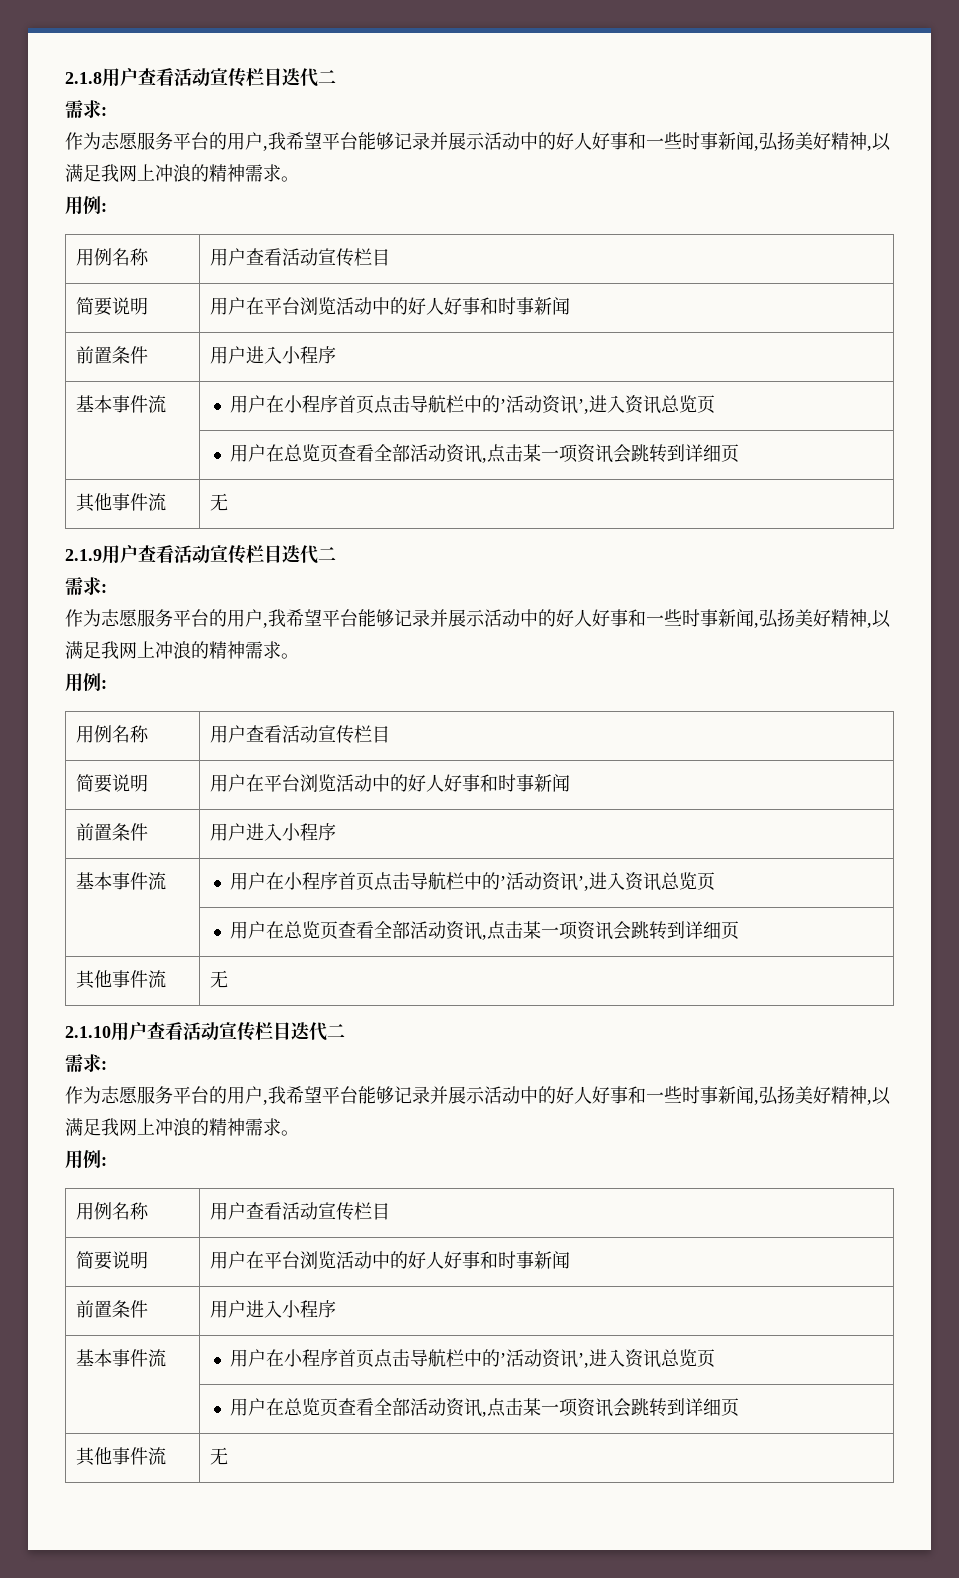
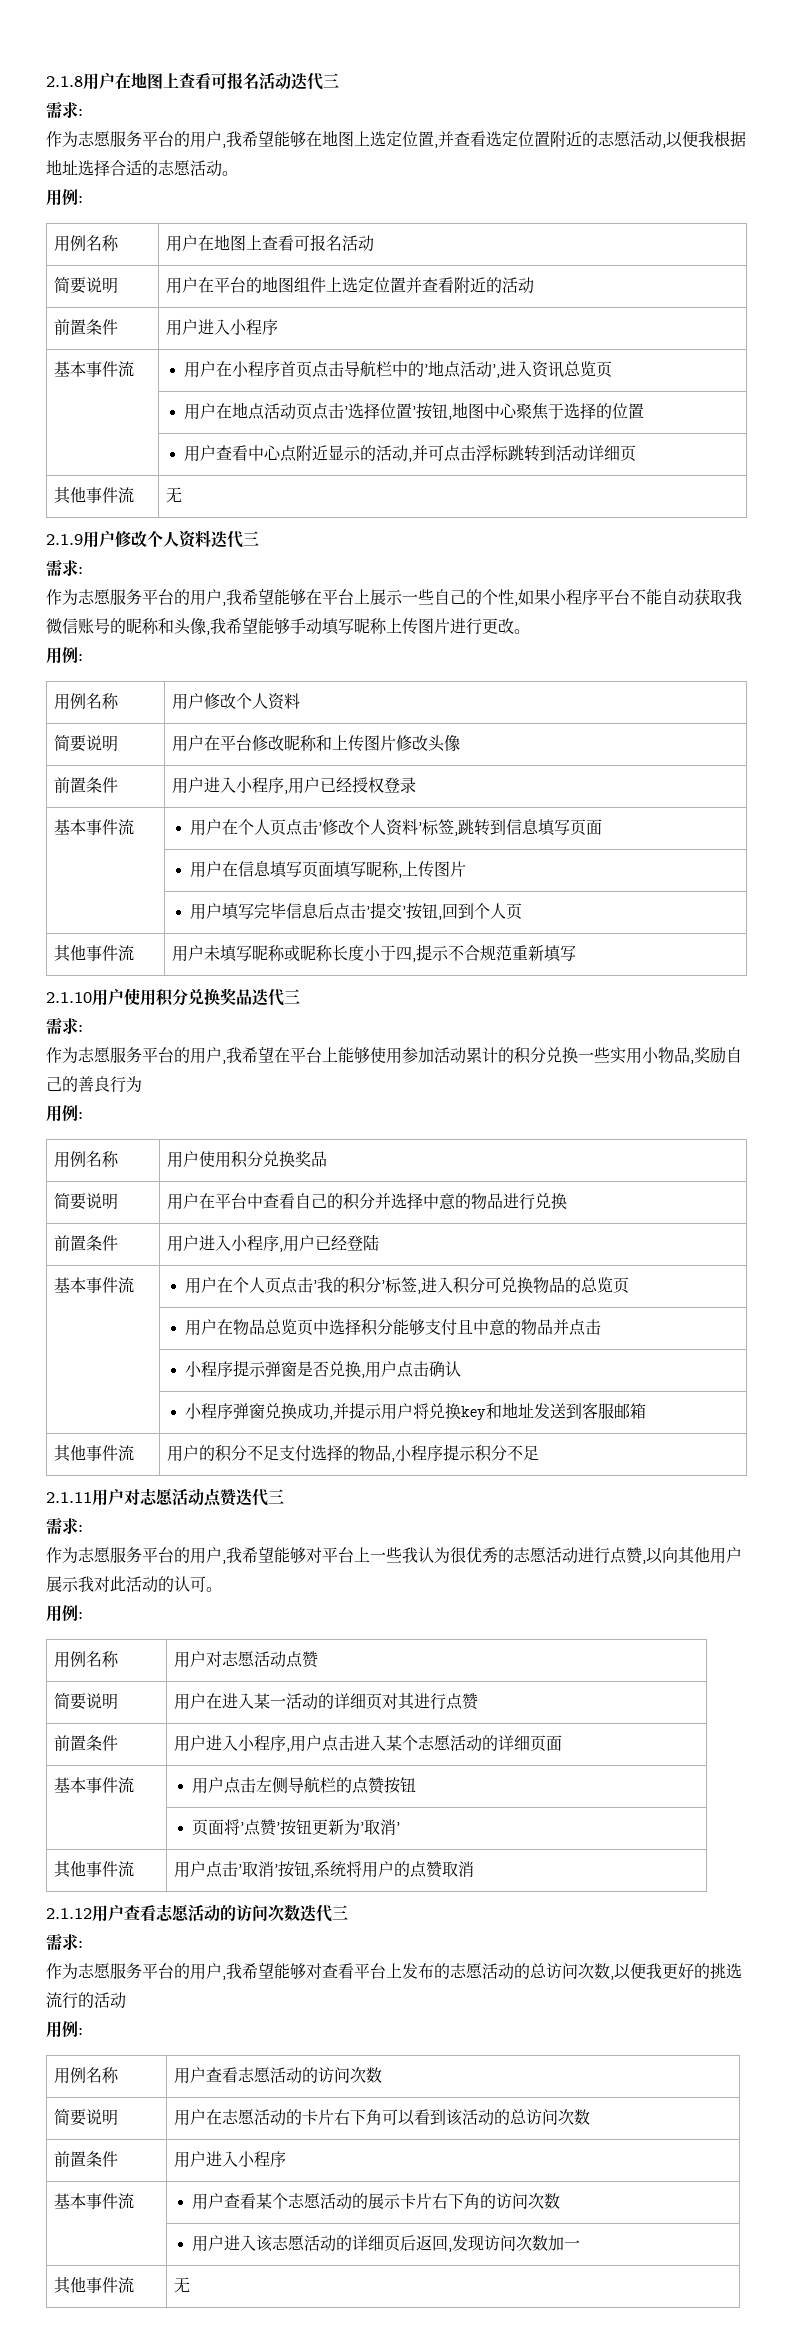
[138,68,336,87] 查看活动宣传栏目迭代二 -> [115,72,339,90] 在地图上查看可报名活动迭代三
[322,131,891,151] [65,164,299,182] [65,196,107,215] [76,248,150,266] [210,248,391,267] [76,297,149,316] [210,297,571,315] 平台能够记录并展示活动中的好人好事和一些时事新闻,弘扬美好精神,以满足我网上冲浪的精神需求。 // 用例: // 用例名称 | 用户查看活动宣传栏目 // 简要说明 | 用户在平台浏览活动中的好人好事和时事新闻 -> [274,130,746,148] [46,159,238,177] [46,189,83,206] [54,235,120,252] [166,234,375,252] [54,277,119,294] [166,276,535,294] 能够在地图上选定位置,并查看选定位置附近的志愿活动,以便我根据地址选择合适的志愿活动。 // 用例: // 用例名称 | 用户在地图上查看可报名活动 // 简要说明 | 用户在平台的地图组件上选定位置并查看附近的活动
[506,395,716,414] [230,444,686,463] 活动资讯’,进入资讯总览页 // | 用户在总览页查看全部活动资讯,点击某一项资讯会跳转到 -> [427,360,612,378] [183,402,644,420] [183,445,588,462] 地点活动’,进入资讯总览页 // | 用户在地点活动页点击’选择位置’按钮,地图中心聚焦于选择的位置 // | 用户查看中心点附近显示的活动,并可点击浮标跳转到活动
[138,545,336,564] 查看活动宣传栏目迭代二 -> [115,530,259,548] 修改个人资料迭代三
[322,608,891,628] [65,641,299,659] [65,673,107,692] [76,725,150,743] [210,725,391,744] [76,774,149,793] [210,774,571,792] [76,823,149,841] [210,823,337,841] [76,872,167,890] [230,872,716,891] [230,921,740,940] [76,970,167,989] [210,970,229,988] [65,1022,345,1041] [65,1054,107,1072] [65,1085,891,1105] [65,1118,299,1136] [65,1150,107,1169] [76,1202,150,1220] [210,1202,391,1221] [76,1251,149,1270] [210,1251,571,1269] [76,1300,149,1318] [210,1300,337,1318] [76,1349,167,1367] [230,1349,716,1368] [230,1398,740,1417] 平台能够记录并展示活动中的好人好事和一些时事新闻,弘扬美好精神,以满足我网上冲浪的精神需求。 // 用例: // 用例名称 | 用户查看活动宣传栏目 // 简要说明 | 用户在平台浏览活动中的好人好事和时事新闻 // 前置条件 | 用户进入小程序 // 基本事件流 | 用户在小程序首页点击导航栏中的’活动资讯’,进入资讯总览页 // | 用户在总览页查看全部活动资讯,点击某一项资讯会跳转到详细页 // 其他事件流 | 无 // 2.1.10用户查看活动宣传栏目迭代二 // 需求: // 作为志愿服务平台的用户,我希望平台能够记录并展示活动中的好人好事和一些时事新闻,弘扬美好精神,以满足我网上冲浪的精神需求。 // 用例: // 用例名称 | 用户查看活动宣传栏目 // 简要说明 | 用户在平台浏览活动中的好人好事和时事新闻 // 前置条件 | 用户进入小程序 // 基本事件流 | 用户在小程序首页点击导航栏中的’活动资讯’,进入资讯总览页 // | 用户在总览页查看全部活动资讯,点击某一项资讯会跳转到详细页 -> [274,588,742,606] [46,617,530,635] [46,647,83,664] [54,693,120,710] [172,693,301,710] [54,735,119,752] [172,735,461,752] [54,777,119,793] [172,777,417,794] [54,819,135,835] [189,819,602,836] [189,861,466,878] [189,902,522,920] [54,945,135,962] [172,944,577,962] [46,988,300,1007] [46,1017,83,1034] [46,1046,742,1064] [46,1076,142,1093] [46,1105,83,1122] [54,1151,120,1168] [167,1151,328,1168] [54,1193,119,1210] [167,1193,568,1210] [54,1235,119,1251] [167,1234,380,1252] [54,1277,135,1293] [184,1277,629,1294] [184,1319,601,1336] [184,1360,461,1378] [184,1402,646,1420] [54,1445,135,1462] [167,1444,540,1462] [46,1488,284,1506] [46,1517,83,1534] [46,1546,742,1564] [46,1576,222,1593] [46,1605,83,1622] [54,1651,120,1668] [174,1650,320,1668] [54,1693,119,1710] [174,1692,480,1710] [54,1735,119,1751] [174,1735,563,1752] [54,1777,135,1793] [191,1776,416,1794] [191,1818,400,1836] [54,1861,135,1878] [174,1860,475,1878] [46,1904,348,1922] [46,1933,83,1950] [46,1962,742,1980] [46,1992,126,2009] [46,2021,83,2038] [54,2067,120,2084] [174,2067,383,2084] [54,2109,119,2126] [174,2109,591,2126] [54,2151,119,2167] [174,2151,287,2168] [54,2193,135,2209] [191,2193,560,2210] [191,2235,580,2252] 能够在平台上展示一些自己的个性,如果小程序平台不能自动获取我微信账号的昵称和头像,我希望能够手动填写昵称上传图片进行更改。 // 用例: // 用例名称 | 用户修改个人资料 // 简要说明 | 用户在平台修改昵称和上传图片修改头像 // 前置条件 | 用户进入小程序,用户已经授权登录 // 基本事件流 | 用户在个人页点击’修改个人资料’标签,跳转到信息填写页面 // | 用户在信息填写页面填写昵称,上传图片 // | 用户填写完毕信息后点击’提交’按钮,回到个人页 // 其他事件流 | 用户未填写昵称或昵称长度小于四,提示不合规范重新填写 // 2.1.10用户使用积分兑换奖品迭代三 // 需求: // 作为志愿服务平台的用户,我希望在平台上能够使用参加活动累计的积分兑换一些实用小物品,奖励自己的善良行为 // 用例: // 用例名称 | 用户使用积分兑换奖品 // 简要说明 | 用户在平台中查看自己的积分并选择中意的物品进行兑换 // 前置条件 | 用户进入小程序,用户已经登陆 // 基本事件流 | 用户在个人页点击’我的积分’标签,进入积分可兑换物品的总览页 // | 用户在物品总览页中选择积分能够支付且中意的物品并点击 // | 小程序提示弹窗是否兑换,用户点击确认 // | 小程序弹窗兑换成功,并提示用户将兑换key和地址发送到客服邮箱 // 其他事件流 | 用户的积分不足支付选择的物品,小程序提示积分不足 // 2.1.11用户对志愿活动点赞迭代三 // 需求: // 作为志愿服务平台的用户,我希望能够对平台上一些我认为很优秀的志愿活动进行点赞,以向其他用户展示我对此活动的认可。 // 用例: // 用例名称 | 用户对志愿活动点赞 // 简要说明 | 用户在进入某一活动的详细页对其进行点赞 // 前置条件 | 用户进入小程序,用户点击进入某个志愿活动的详细页面 // 基本事件流 | 用户点击左侧导航栏的点赞按钮 // | 页面将’点赞’按钮更新为’取消’ // 其他事件流 | 用户点击’取消’按钮,系统将用户的点赞取消 // 2.1.12用户查看志愿活动的访问次数迭代三 // 需求: // 作为志愿服务平台的用户,我希望能够对查看平台上发布的志愿活动的总访问次数,以便我更好的挑选流行的活动 // 用例: // 用例名称 | 用户查看志愿活动的访问次数 // 简要说明 | 用户在志愿活动的卡片右下角可以看到该活动的总访问次数 // 前置条件 | 用户进入小程序 // 基本事件流 | 用户查看某个志愿活动的展示卡片右下角的访问次数 // | 用户进入该志愿活动的详细页后返回,发现访问次数加一

